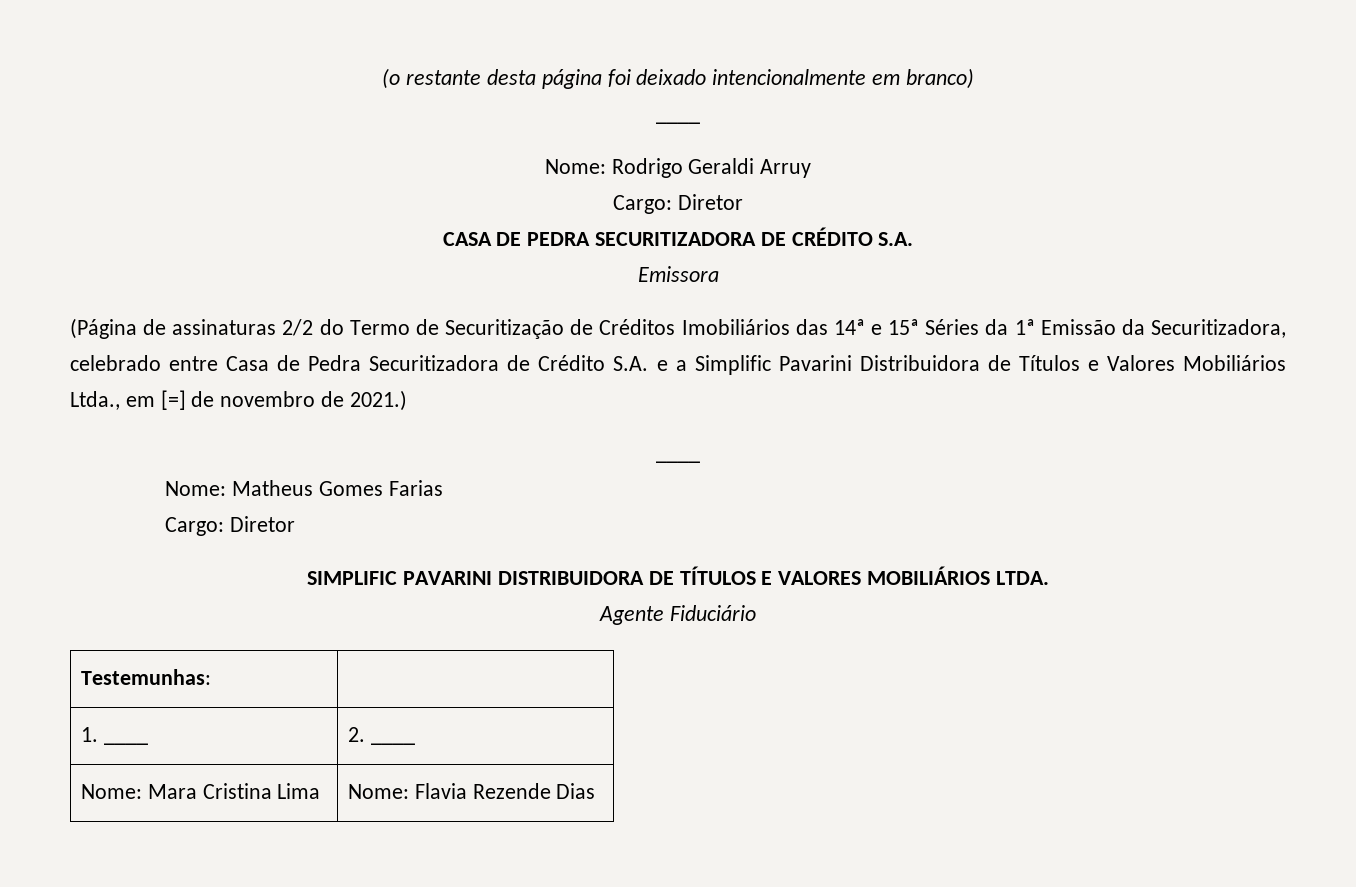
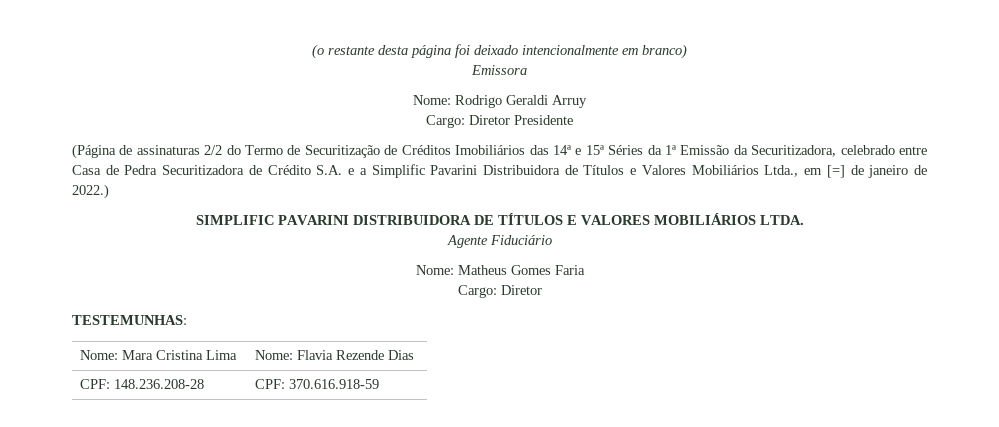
[656,121,700,124] ____ -> [471,65,527,75] Emissora
[442,227,914,246] [637,266,719,282] // CASA DE PEDRA SECURITIZADORA DE CRÉDITO S.A. // Emissora -> [514,115,573,125] Presidente
[220,390,407,411] [656,460,700,463] [165,480,443,496] [165,516,296,536] novembro de 2021.) // ____ // Nome: Matheus Gomes Farias // Cargo: Diretor -> [868,165,928,178] [72,184,109,199] janeiro de 2022.)
[80,669,211,685] [80,727,98,742] [103,742,148,745] [347,727,365,742] [370,742,415,745] // Testemunhas: | // 1. ____ | 2. ____ -> [415,265,585,275] [457,285,542,298] [72,315,187,325] // Nome: Matheus Gomes Faria // Cargo: Diretor // TESTEMUNHAS:
(596, 791) none -> [79,379,204,389] [254,379,379,389] // CPF: 148.236.208-28 | CPF: 370.616.918-59

